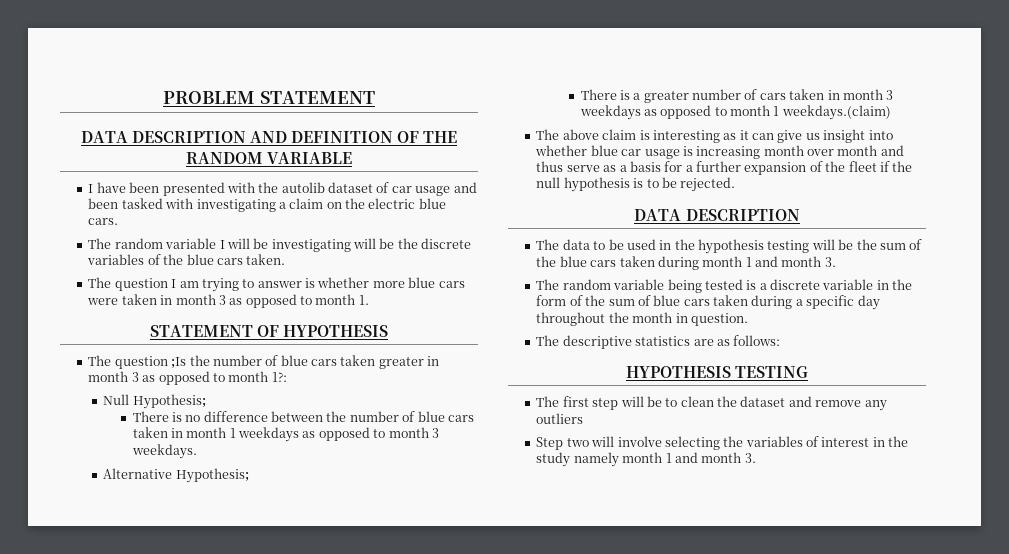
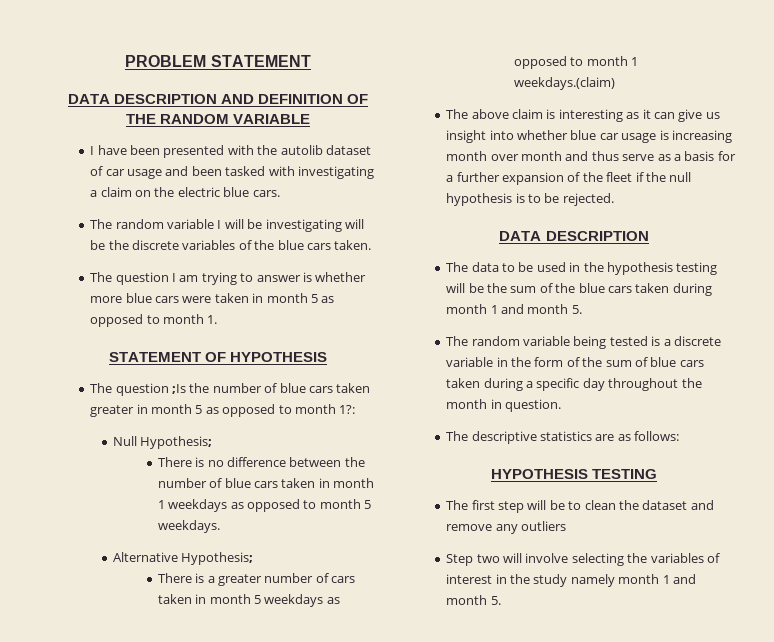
[218,295,226,305] 3 -> [310,294,318,303] 5
[131,372,139,382] 3 -> [195,405,203,414] 5
[431,428,439,438] 3 -> [364,500,372,509] 5
[886,90,894,100] 3 -> [254,595,262,604] 5
[824,257,836,267] 3. -> [571,305,582,314] 5.
[744,453,756,463] 3. -> [490,596,501,605] 5.

